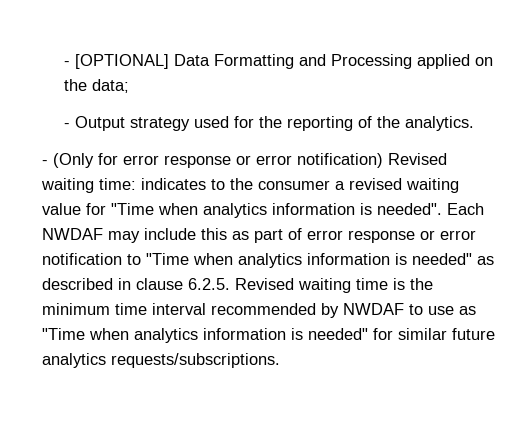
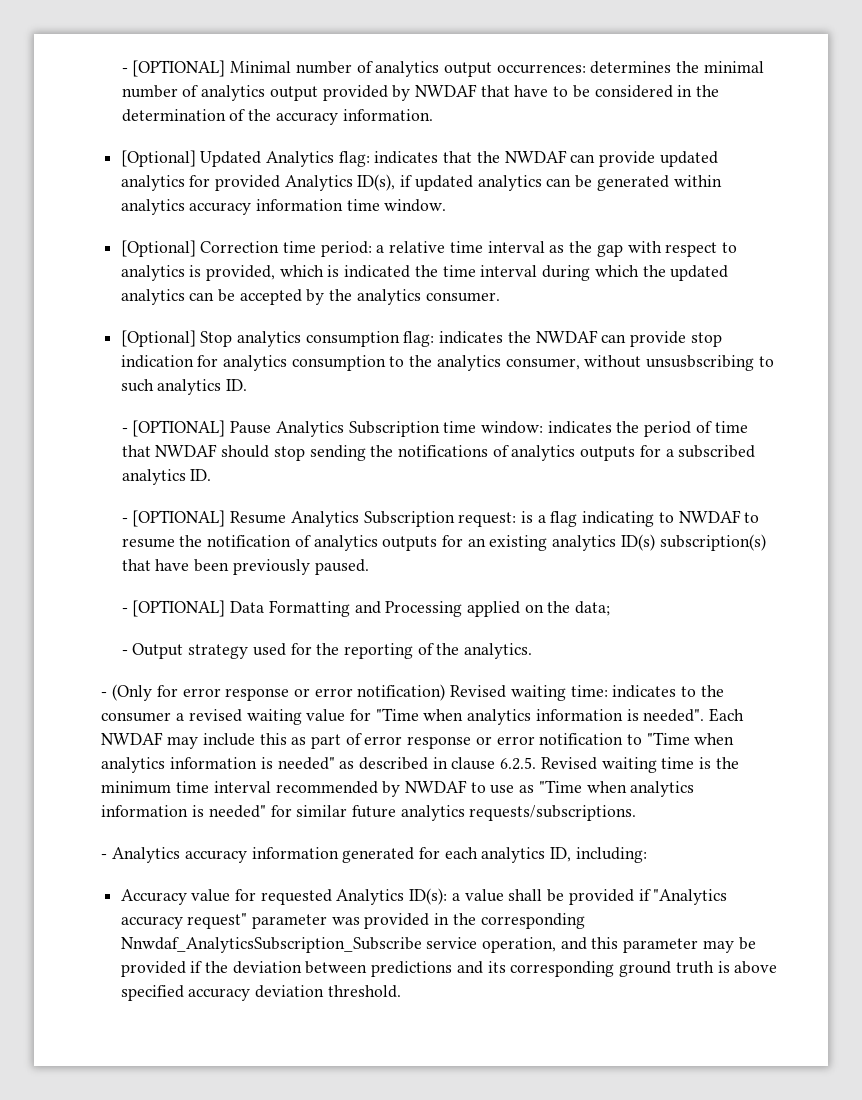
[64,54,170,69] - [OPTIONAL] -> [121,60,764,77] [121,84,720,101] [121,109,433,125] [120,150,718,167] [120,174,722,191] [120,199,447,215] [120,240,738,257] [120,265,729,281] [120,289,500,305] [120,330,722,347] [120,355,774,371] [120,379,248,395] [121,420,748,437] [121,444,756,461] [121,469,212,485] [121,510,760,527] [121,534,766,551] [121,559,369,575] [121,600,226,617] - [OPTIONAL] Minimal number of analytics output occurrences: determines the minimal number of analytics output provided by NWDAF that have to be considered in the determination of the accuracy information. // [Optional] Updated Analytics flag: indicates that the NWDAF can provide updated analytics for provided Analytics ID(s), if updated analytics can be generated within analytics accuracy information time window. // [Optional] Correction time period: a relative time interval as the gap with respect to analytics is provided, which is indicated the time interval during which the updated analytics can be accepted by the analytics consumer. // [Optional] Stop analytics consumption flag: indicates the NWDAF can provide stop indication for analytics consumption to the analytics consumer, without unsusbscribing to such analytics ID. // - [OPTIONAL] Pause Analytics Subscription time window: indicates the period of time that NWDAF should stop sending the notifications of analytics outputs for a subscribed analytics ID. // - [OPTIONAL] Resume Analytics Subscription request: is a flag indicating to NWDAF to resume the notification of analytics outputs for an existing analytics ID(s) subscription(s) that have been previously paused. // - [OPTIONAL]
(281, 360) none -> [101,847,647,863] [120,888,728,905] [120,913,585,929] [120,937,756,953] [120,961,778,977] [120,985,401,1001] // - Analytics accuracy information generated for each analytics ID, including: // Accuracy value for requested Analytics ID(s): a value shall be provided if "Analytics accuracy request" parameter was provided in the corresponding Nnwdaf_AnalyticsSubscription_Subscribe service operation, and this parameter may be provided if the deviation between predictions and its corresponding ground truth is above specified accuracy deviation threshold.

